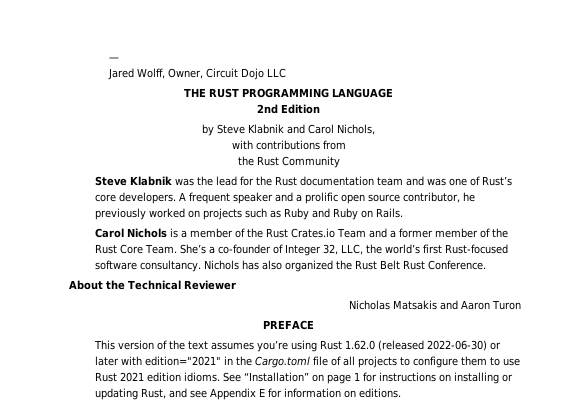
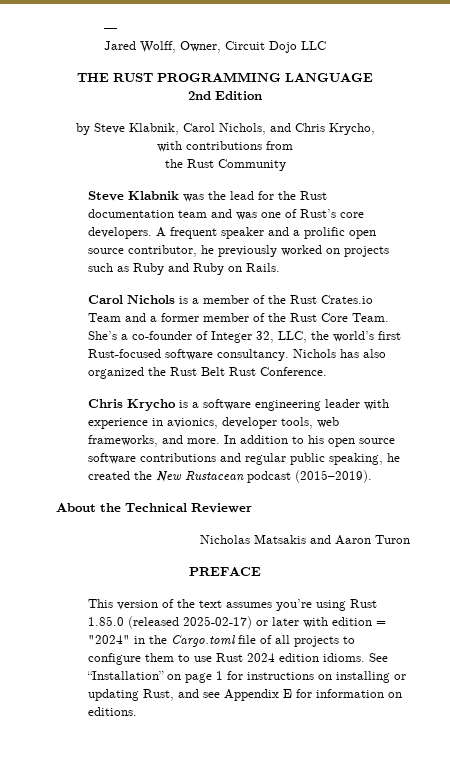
[248,124,305,134] Klabnik and -> [128,123,179,135] Klabnik,
(375, 129) none -> [269,123,375,135] and Chris Krycho,
(487, 265) none -> [88,399,390,411] [88,417,340,429] [88,435,396,447] [88,453,401,465] [88,470,373,483] // Chris Krycho is a software engineering leader with experience in avionics, developer tools, web frameworks, and more. In addition to his open source software contributions and regular public speaking, he created the New Rustacean podcast (2015–2019).
[345,340,502,351] [95,356,222,366] 1.62.0 (released 2022-06-30) or later with edition="2021" -> [88,616,387,629] [88,635,131,644] 1.85.0 (released 2025-02-17) or later with edition = "2024"
[120,372,145,382] 2021 -> [247,653,276,662] 2024

